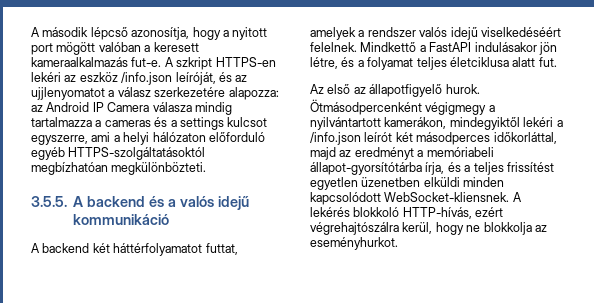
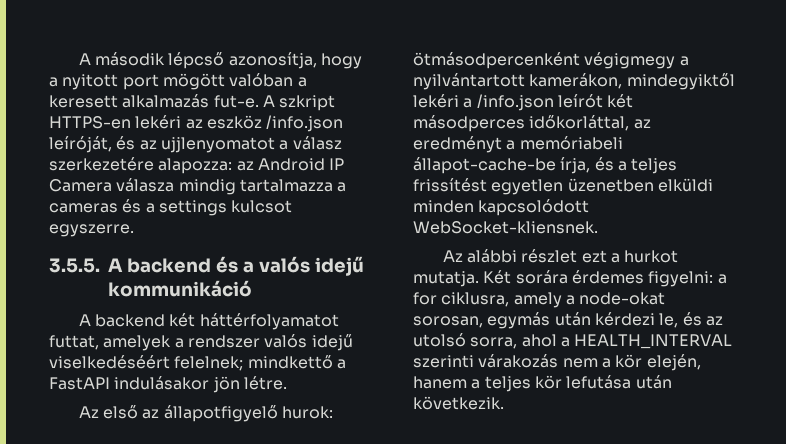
[31,57,128,67] kameraalkalmazás -> [122,94,210,108] alkalmazás
[31,132,265,145] [31,147,206,160] [31,162,207,175] egyszerre, ami a helyi hálózaton előforduló egyéb HTTPS-szolgáltatásoktól megbízhatóan megkülönbözteti. -> [49,224,134,237] egyszerre.
[310,42,417,52] felelnek. Mindkettő -> [174,355,333,371] felelnek; mindkettő
[310,57,557,70] létre, és a folyamat teljes életciklusa alatt fut. -> [243,376,287,390] létre.
[445,84,480,94] [310,99,422,115] hurok. Ötmásodpercenként -> [281,406,333,419] [413,52,580,69] hurok: ötmásodpercenként
[310,147,336,160] majd -> (630, 123) none
[310,162,422,175] állapot-gyorsítótárba -> [413,157,556,174] állapot-cache-be
[512,192,522,202] [310,207,504,219] [310,222,547,235] [310,237,398,250] A lekérés blokkoló HTTP-hívás, ezért végrehajtószálra kerül, hogy ne blokkolja az eseményhurkot. -> [442,249,679,263] [413,270,727,287] [413,292,666,308] [413,312,723,329] [413,333,733,349] [413,354,701,371] [413,375,672,392] [413,396,504,410] // Az alábbi részlet ezt a hurkot mutatja. Két sorára érdemes figyelni: a for ciklusra, amely a node-okat sorosan, egymás után kérdezi le, és az utolsó sorra, ahol a HEALTH_INTERVAL szerinti várakozás nem a kör elején, hanem a teljes kör lefutása után következik.

